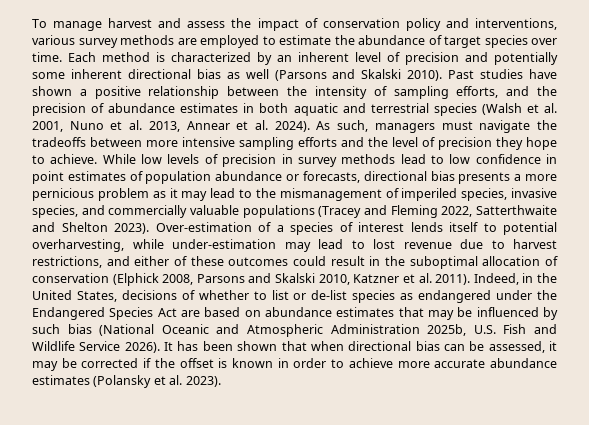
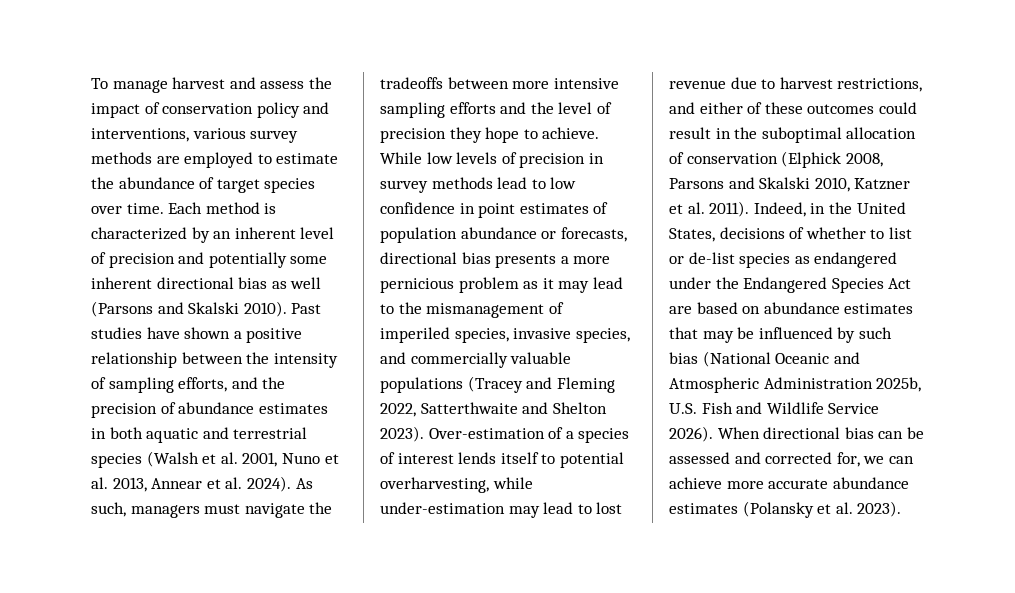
[164,341,557,353] [32,358,345,371] It has been shown that when directional bias can be assessed, it may be corrected if the offset is known in order to -> [717,427,924,439] [669,452,914,467] When directional bias can be assessed and corrected for, we can

